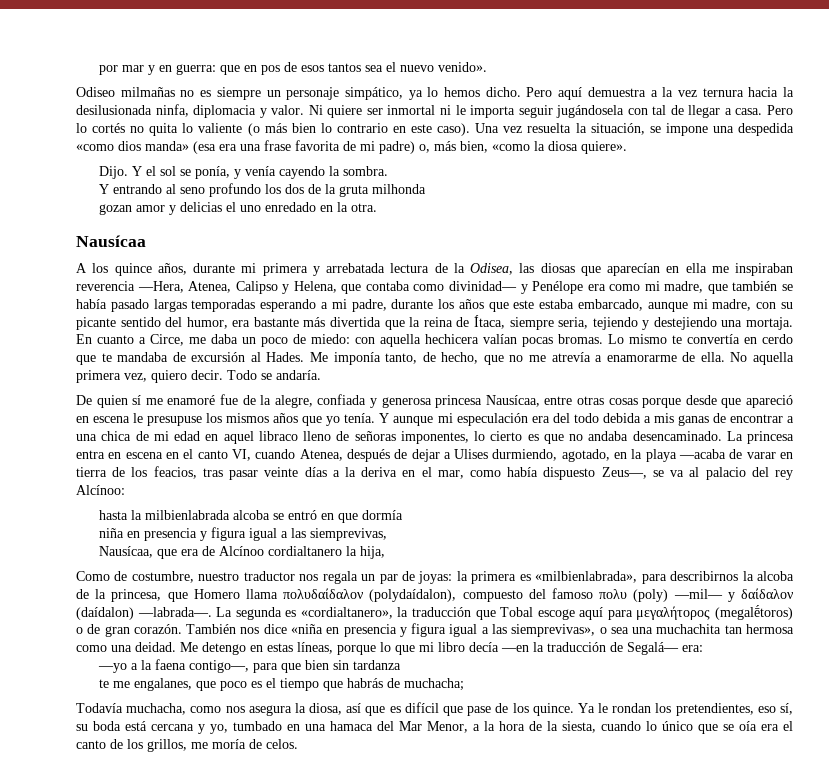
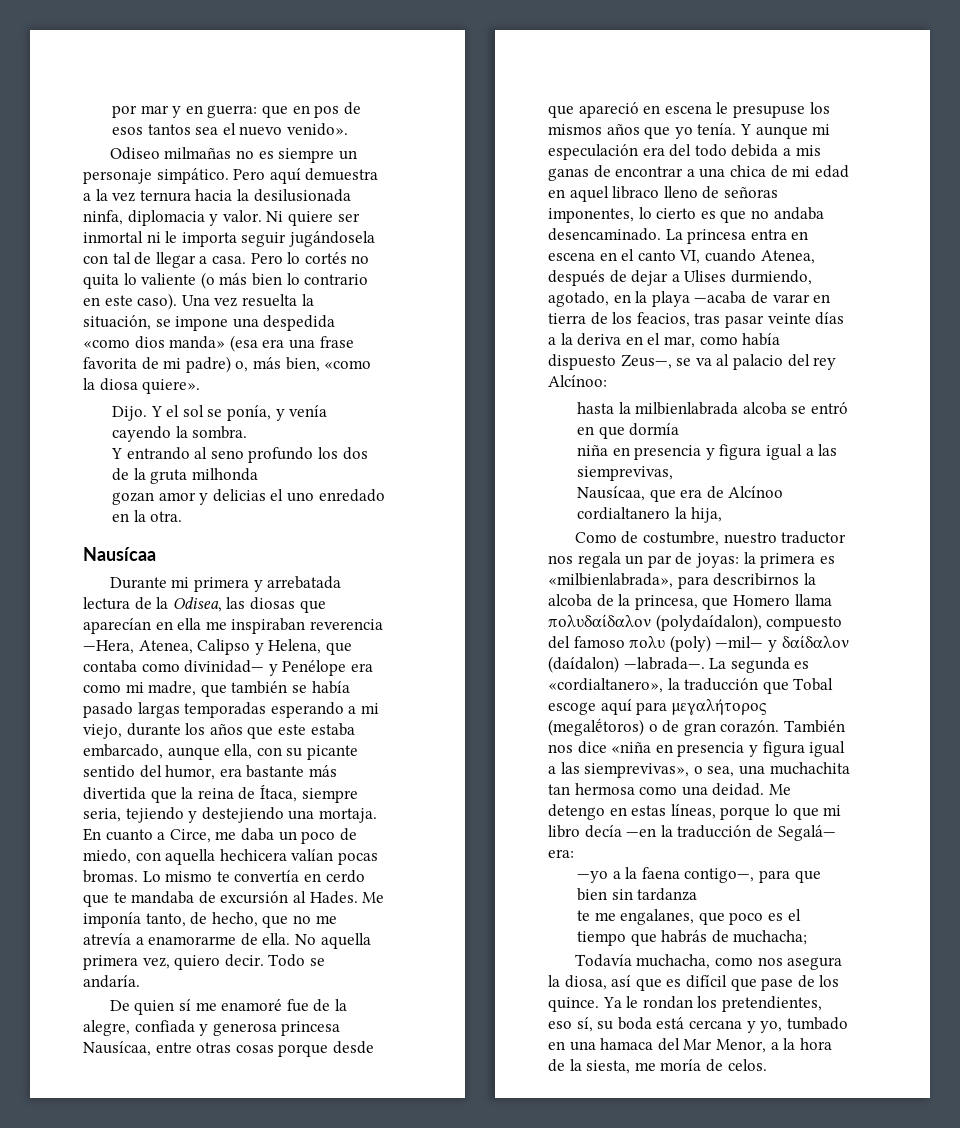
[344,87,521,100] simpático, ya lo hemos dicho. -> [156,168,229,184] simpático.
[76,263,235,276] A los quince años, durante -> [109,577,167,589] Durante
[351,299,387,312] padre, -> [83,724,122,739] viejo,
[692,299,752,311] mi madre, -> [224,744,253,759] ella,
[311,334,350,344] miedo: -> [83,849,131,864] miedo,
[610,627,629,634] sea -> [707,766,735,777] sea,
[601,721,793,734] [76,739,187,752] cuando lo único que se oía era el canto de los grillos, -> (631, 1067) none

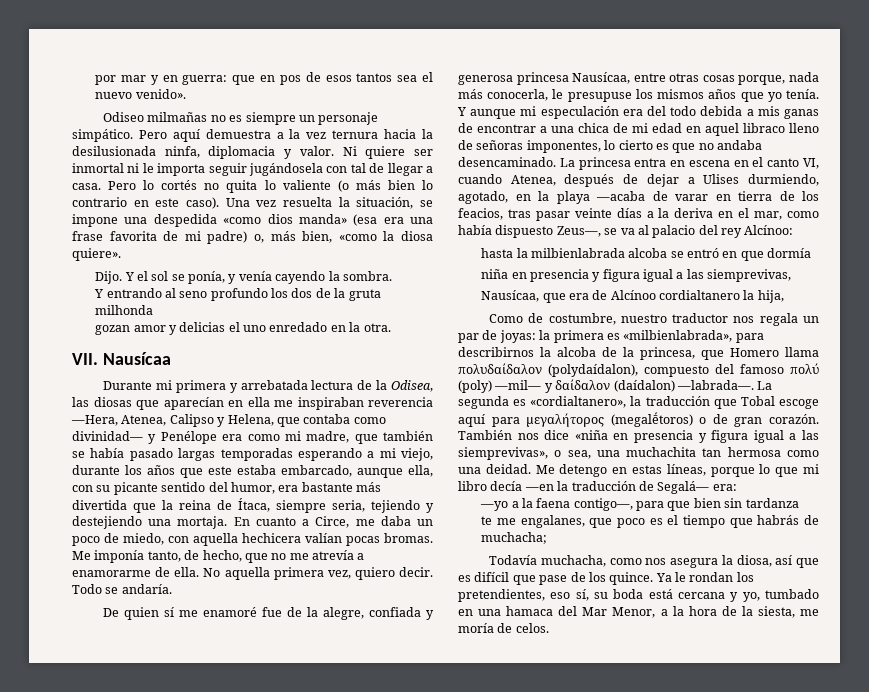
(183, 516) none -> [72,353,98,365] VII.
[142,870,365,883] [83,891,358,907] Lo mismo te convertía en cerdo que te mandaba de excursión al Hades. -> (433, 538) none
[278,1041,374,1057] [548,102,712,118] porque desde que apareció en escena -> [738,72,819,85] [458,89,549,101] porque, nada más conocerla,
[629,636,666,649] πολυ -> [790,363,819,374] πολύ

